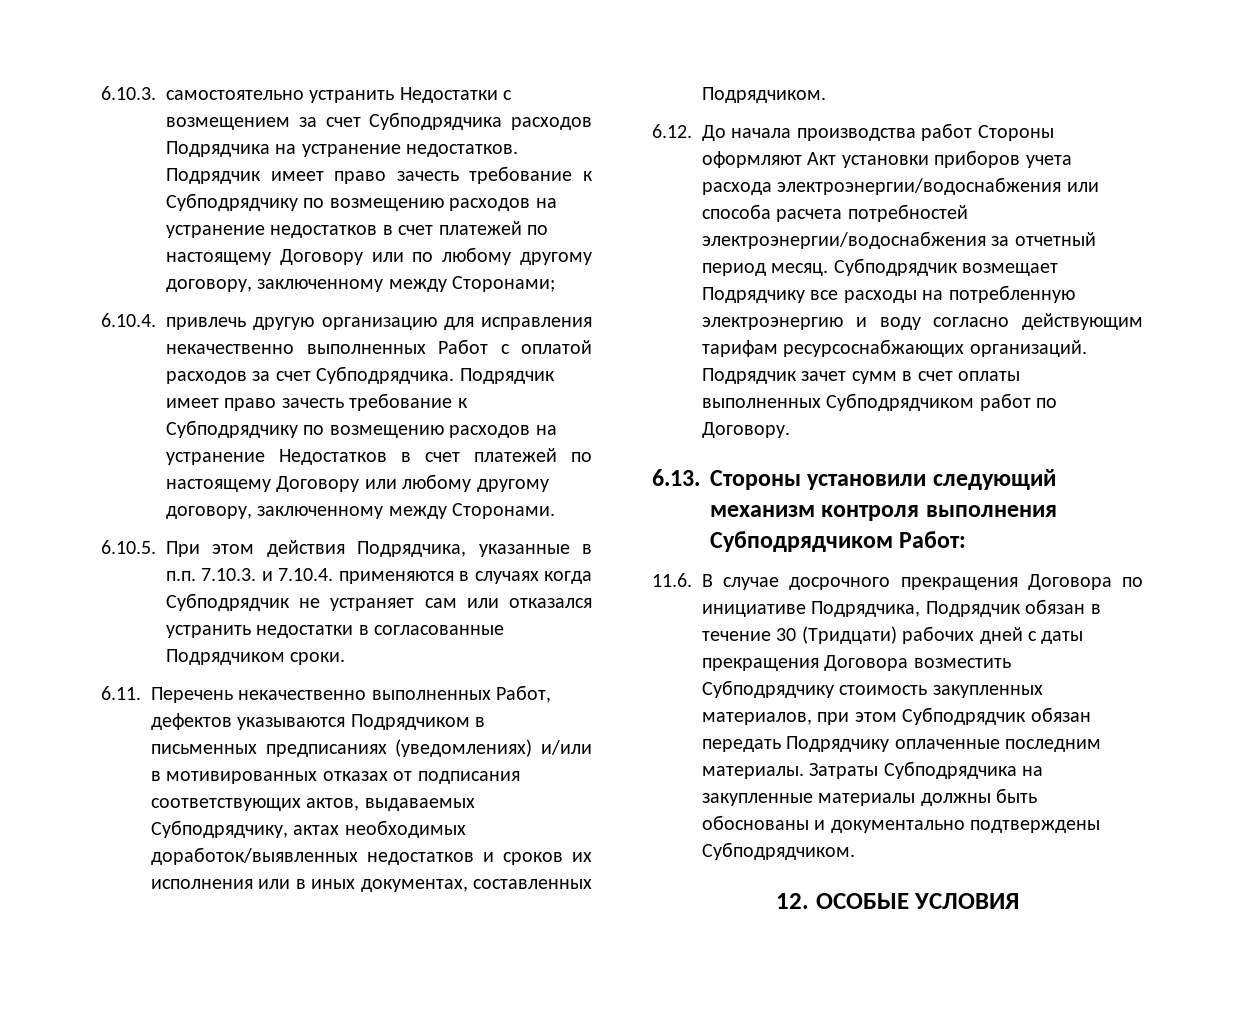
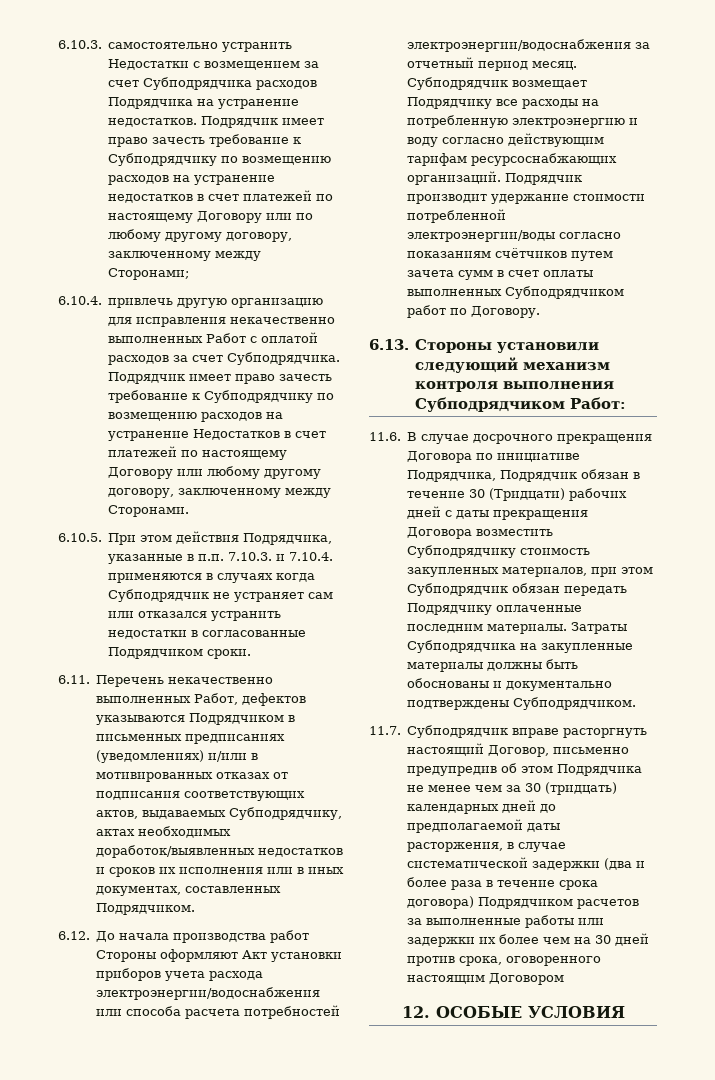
[801,371,847,381] зачет -> [407,194,646,204] [407,209,507,223] [407,230,622,242] [407,248,614,261] [407,270,455,277] производит удержание стоимости потребленной электроэнергии/воды согласно показаниям счётчиков путем зачета
(855, 851) none -> [369,725,648,738] [407,743,630,757] [407,763,643,776] [407,782,618,795] [407,800,557,814] [407,819,561,833] [407,842,567,852] [407,857,646,871] [407,877,599,890] [407,896,640,909] [407,915,605,928] [407,933,650,947] [407,956,602,966] [407,973,565,985] // 11.7. Субподрядчик вправе расторгнуть настоящий Договор, письменно предупредив об этом Подрядчика не менее чем за 30 (тридцать) календарных дней до предполагаемой даты расторжения, в случае систематической задержки (два и более раза в течение срока договора) Подрядчиком расчетов за выполненные работы или задержки их более чем на 30 дней против срока, оговоренного настоящим Договором

